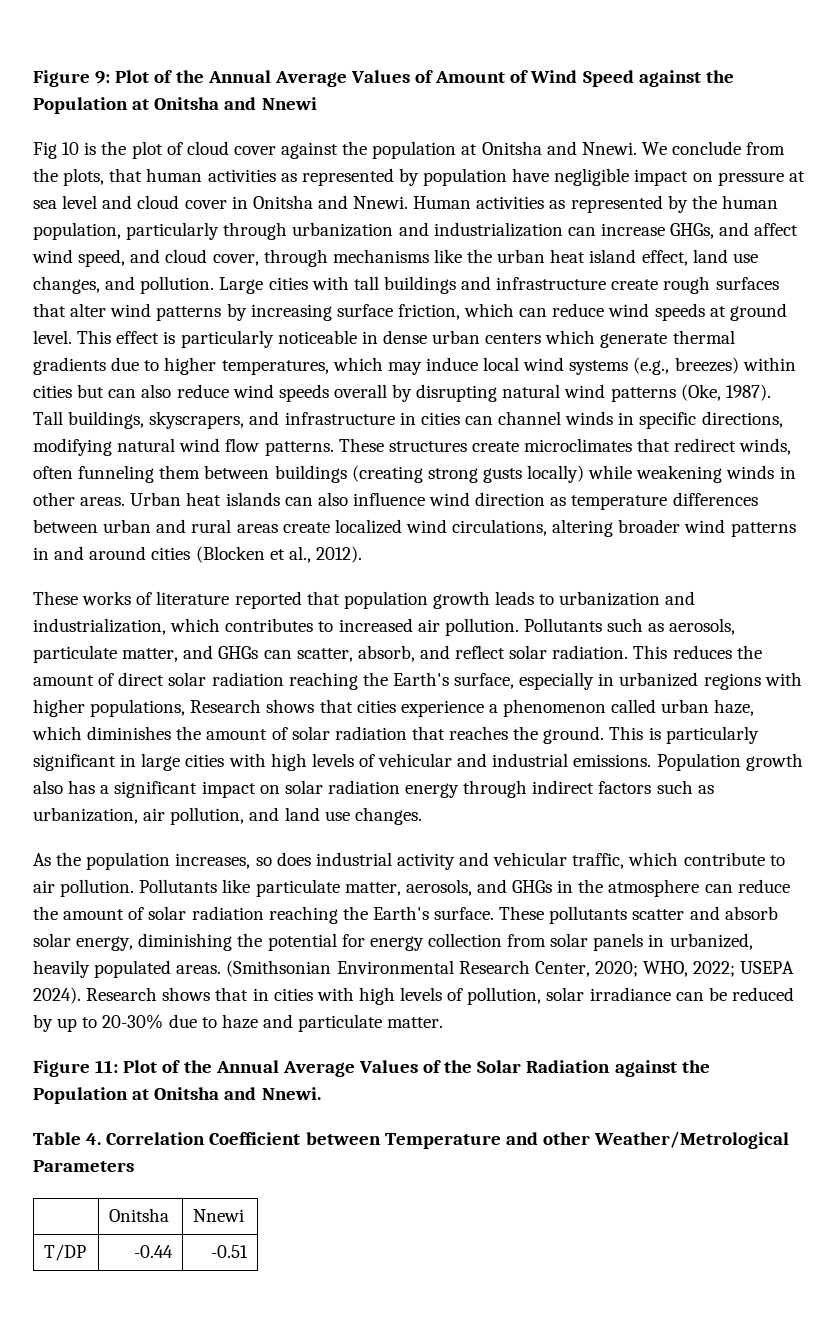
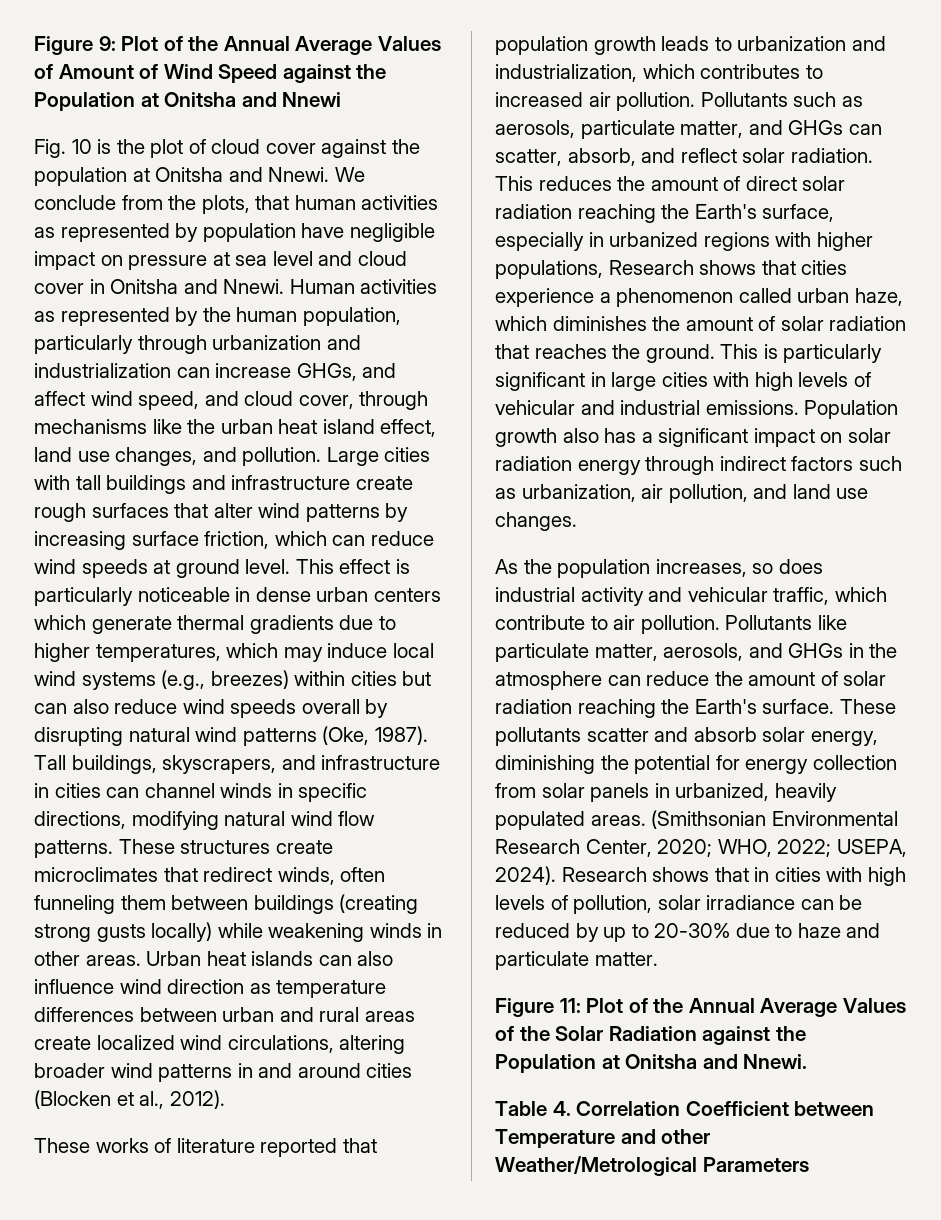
[33,142,57,159] Fig -> [34,139,66,158] Fig.
[740,961,795,974] USEPA -> [836,839,907,857] USEPA,
[109,1208,170,1222] [193,1209,245,1222] [44,1244,87,1261] [133,1245,173,1258] [210,1245,248,1258] // | Onitsha | Nnewi // T/DP | -0.44 | -0.51 -> (809, 1164) none

